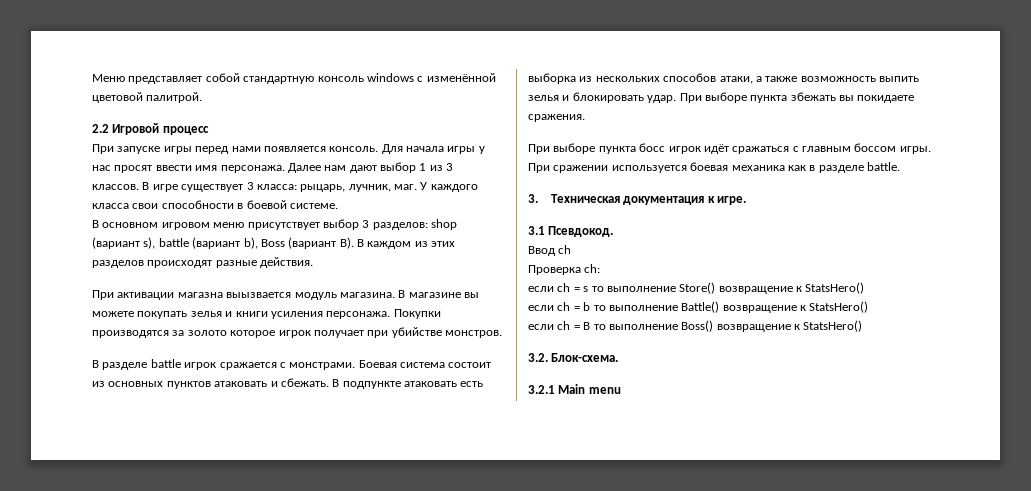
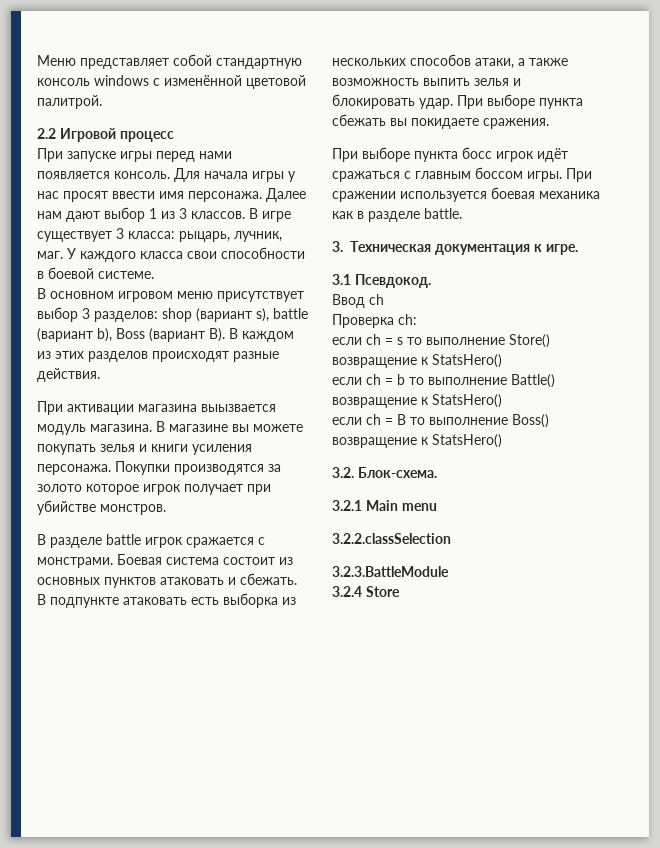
[177,292,223,298] магазна -> [138,404,197,412] магазина
[790,92,836,101] збежать -> [332,114,386,126] сбежать
(621, 390) none -> [332,533,451,544] [332,566,449,577] [332,586,400,597] // 3.2.2.classSelection // 3.2.3.BattleModule // 3.2.4 Store

